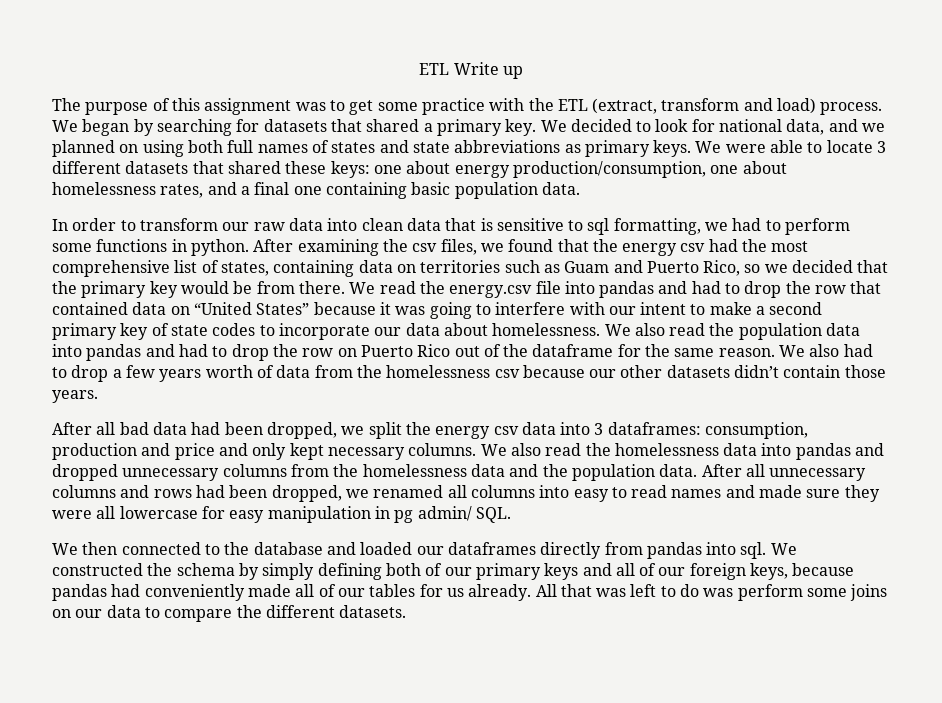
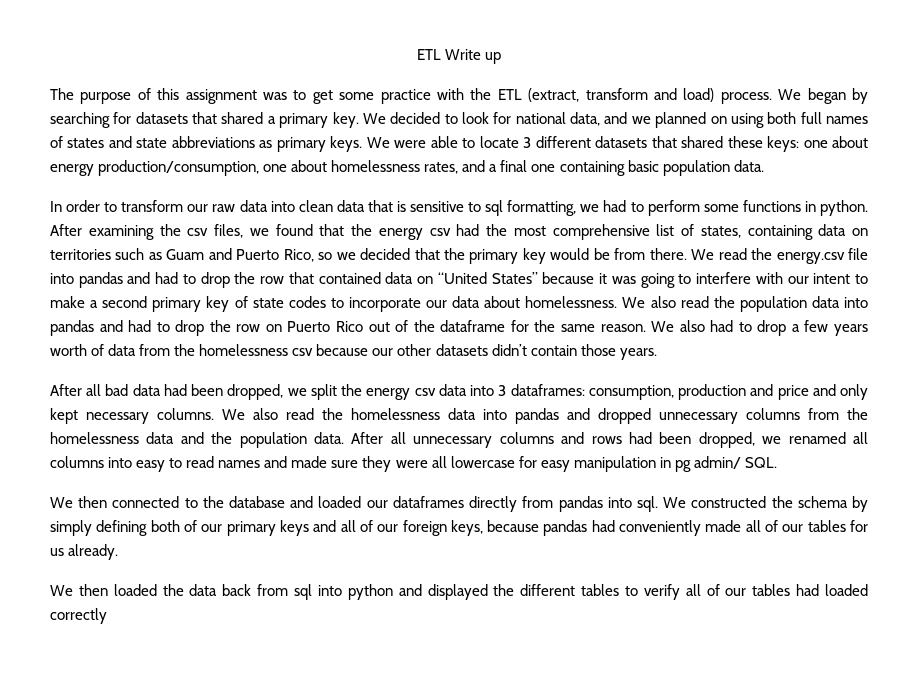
[535,584,888,601] [52,605,407,622] All that was left to do was perform some joins on our data to compare the different datasets. -> [50,584,869,600] [50,608,107,624] // We then loaded the data back from sql into python and displayed the different tables to verify all of our tables had loaded correctly

